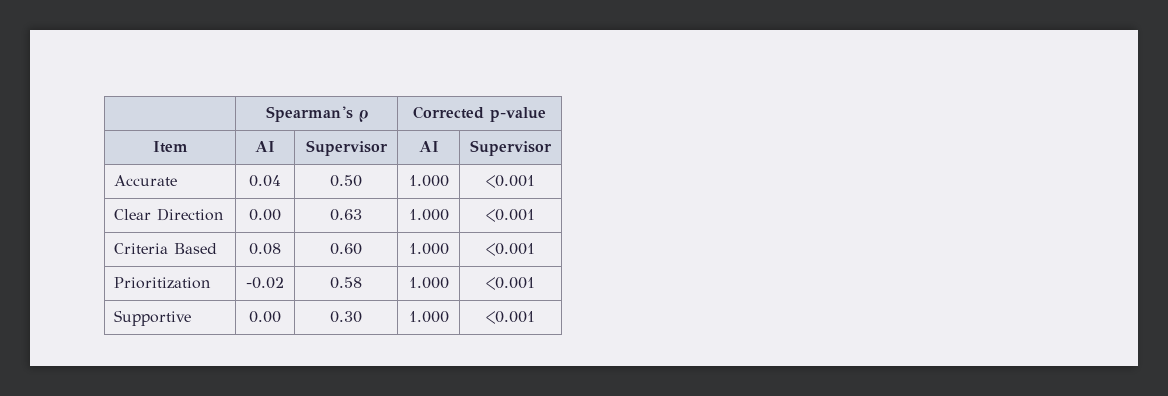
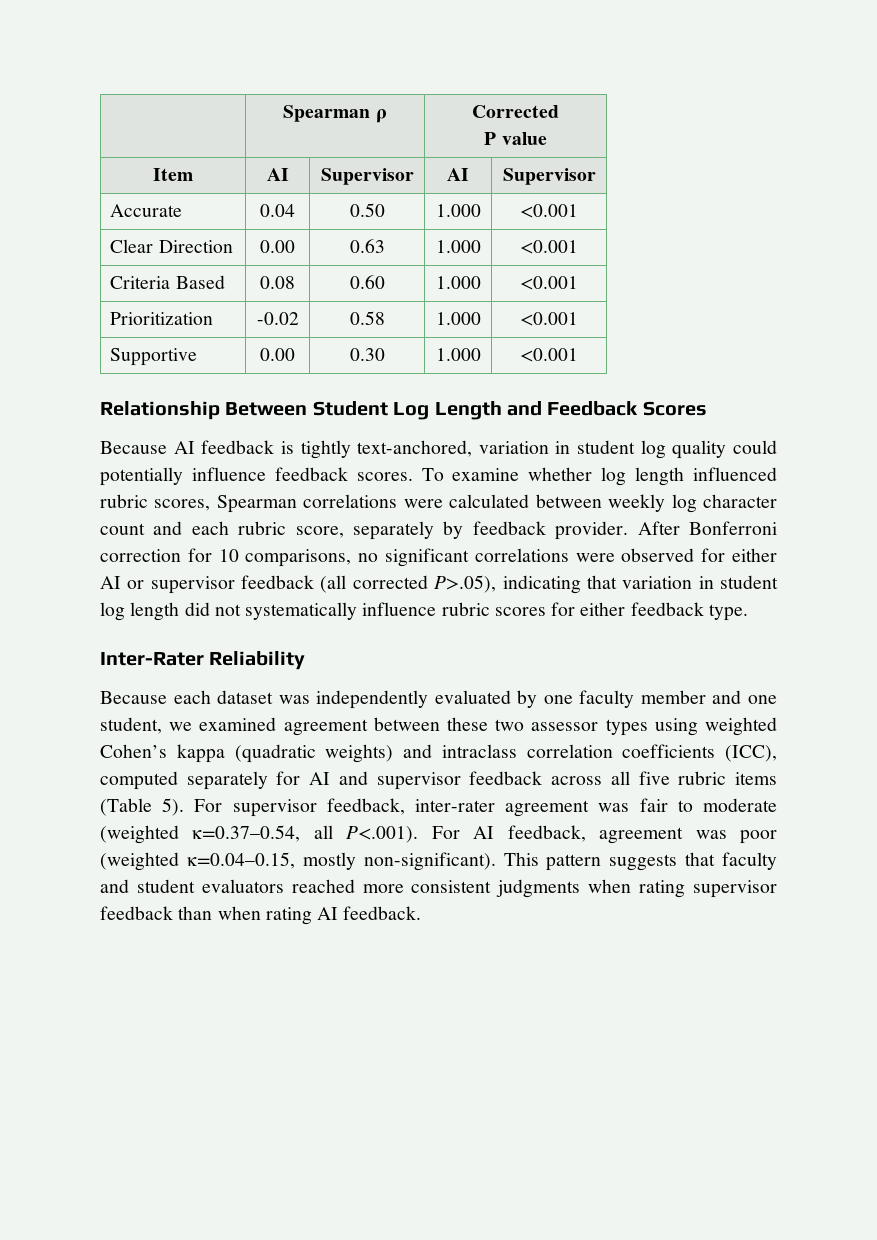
[265,106,353,122] | Spearman's -> [283,105,371,122] | Spearman
[490,107,546,122] p-value -> [484,132,547,145] // P value
(535, 317) none -> [100,401,707,420] [100,440,777,459] [100,467,778,486] [100,494,778,513] [100,521,777,540] [100,548,777,567] [100,575,779,594] [100,602,748,621] [100,651,306,670] [100,690,777,709] [100,717,777,736] [100,744,777,763] [100,771,778,790] [100,798,778,817] [100,825,778,844] [100,852,777,871] [100,879,778,898] [100,906,422,925] // Relationship Between Student Log Length and Feedback Scores // Because AI feedback is tightly text-anchored, variation in student log quality could potentially influence feedback scores. To examine whether log length influenced rubric scores, Spearman correlations were calculated between weekly log character count and each rubric score, separately by feedback provider. After Bonferroni correction for 10 comparisons, no significant correlations were observed for either AI or supervisor feedback (all corrected P>.05), indicating that variation in student log length did not systematically influence rubric scores for either feedback type. // Inter-Rater Reliability // Because each dataset was independently evaluated by one faculty member and one student, we examined agreement between these two assessor types using weighted Cohen’s kappa (quadratic weights) and intraclass correlation coefficients (ICC), computed separately for AI and supervisor feedback across all five rubric items (Table 5). For supervisor feedback, inter-rater agreement was fair to moderate (weighted κ=0.37–0.54, all P<.001). For AI feedback, agreement was poor (weighted κ=0.04–0.15, mostly non-significant). This pattern suggests that faculty and student evaluators reached more consistent judgments when rating supervisor feedback than when rating AI feedback.

